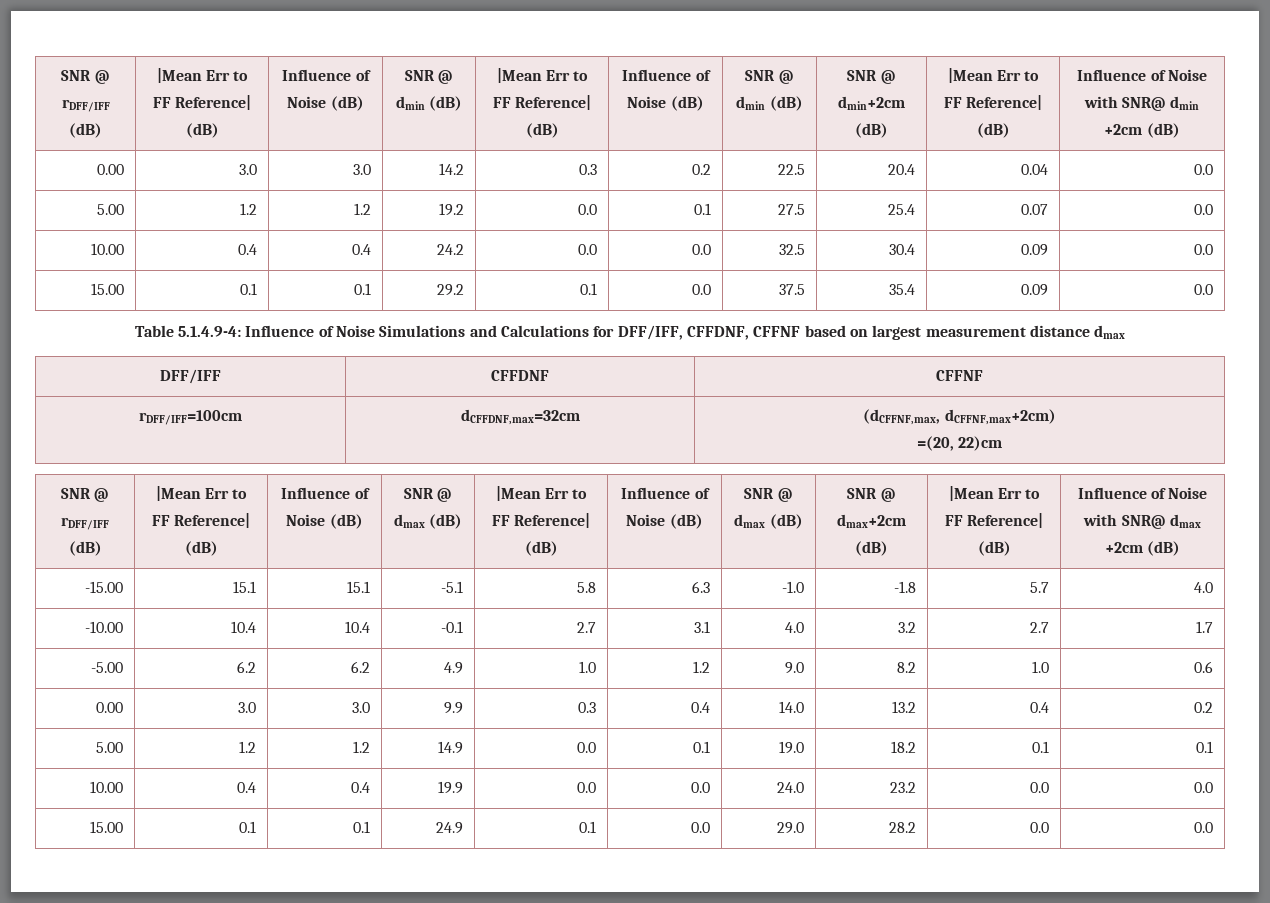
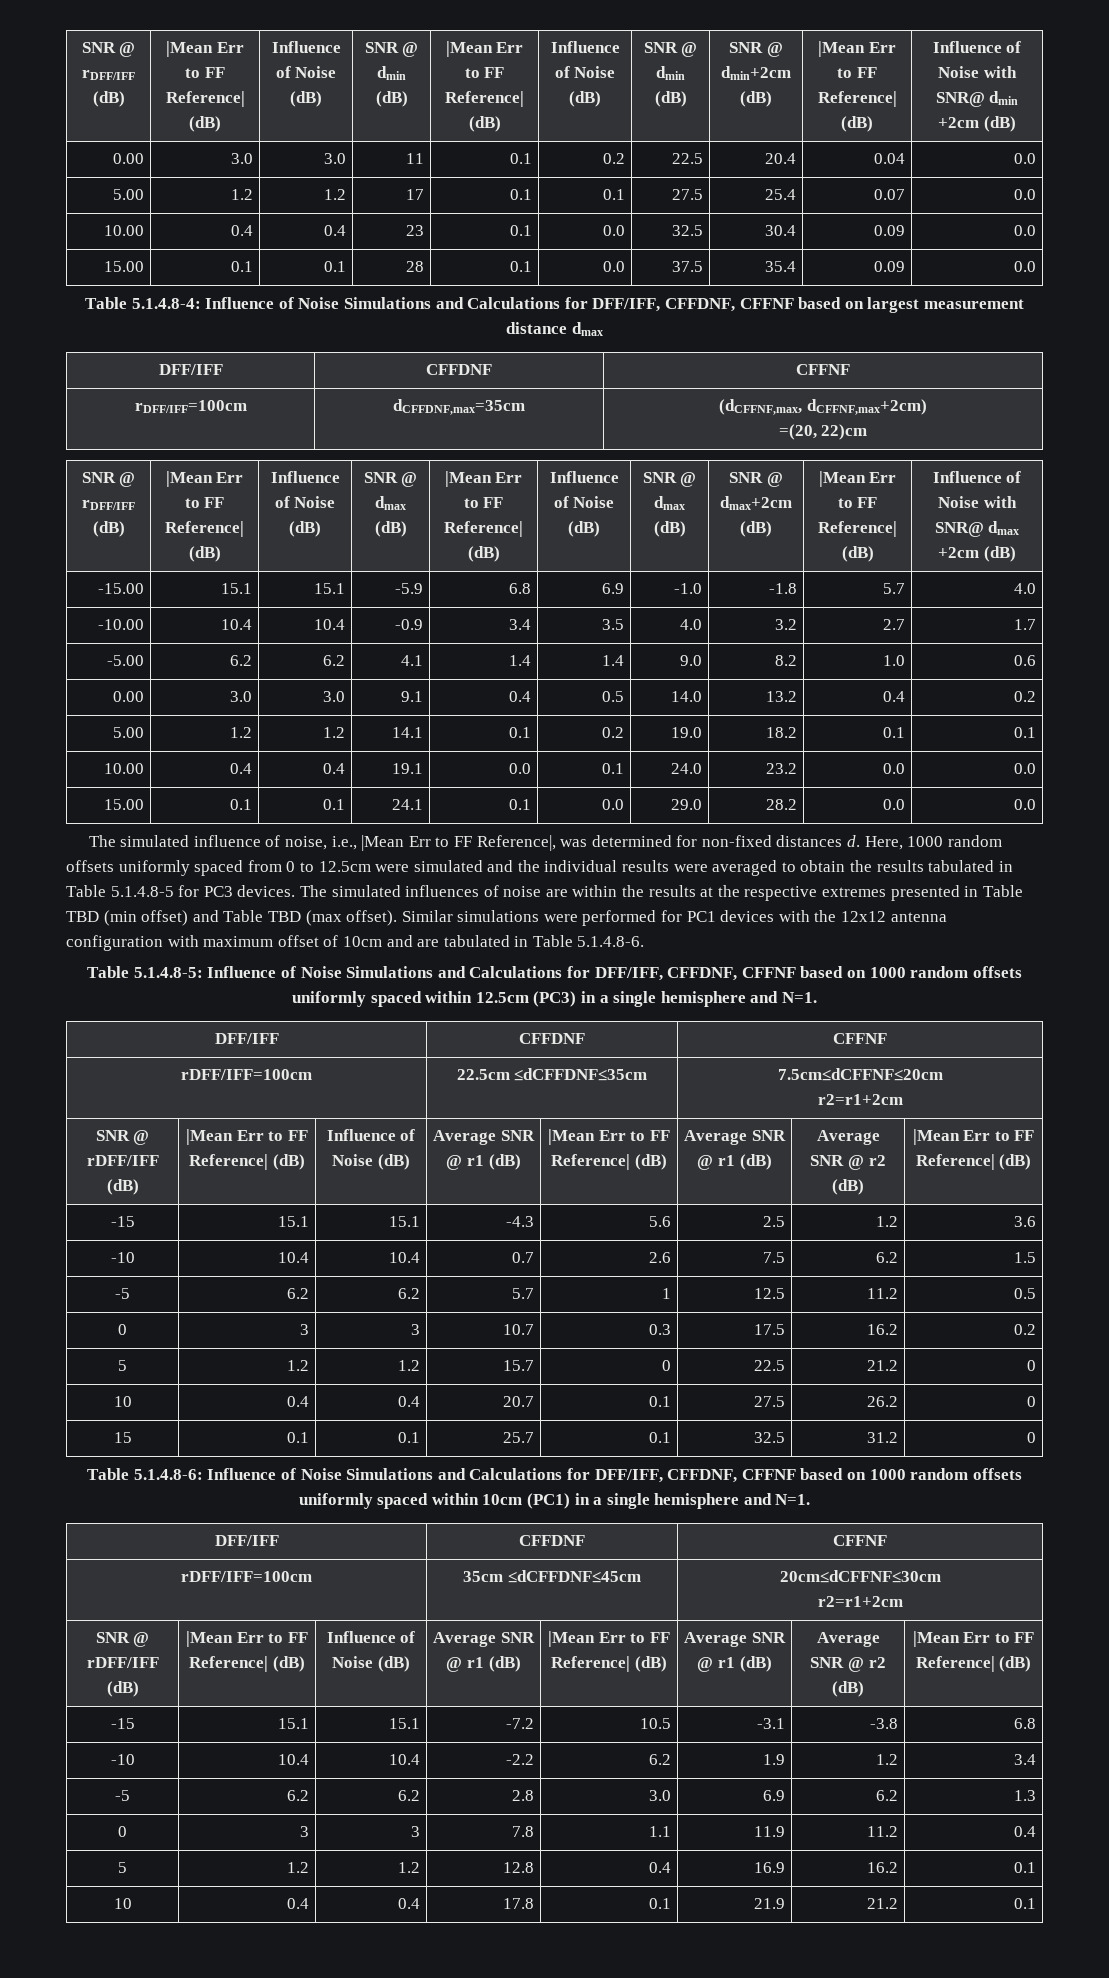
[438,163,464,175] [578,164,597,175] 14.2 | 0.3 -> [405,153,424,164] [509,153,532,164] 11 | 0.1
[438,203,464,216] [577,204,597,215] 19.2 | 0.0 -> [405,189,424,200] [509,189,532,200] 17 | 0.1
[436,244,464,255] [577,244,597,255] 24.2 | 0.0 -> [405,225,424,236] [509,225,532,236] 23 | 0.1
[436,284,464,296] 29.2 -> [405,261,424,272] 28
[178,326,242,337] 5.1.4.9-4: -> [131,298,201,309] 5.1.4.8-4:
[460,409,580,425] dCFFDNF,max=32cm -> [393,399,525,415] dCFFDNF,max=35cm
[440,581,463,593] [576,582,596,593] [691,581,710,593] -5.1 | 5.8 | 6.3 -> [394,583,423,594] [508,583,531,594] [601,583,624,594] -5.9 | 6.8 | 6.9
[440,621,463,633] [576,622,596,633] [693,621,710,633] -0.1 | 2.7 | 3.1 -> [394,619,423,630] [508,619,531,630] [601,619,624,630] -0.9 | 3.4 | 3.5
[443,662,463,674] [578,661,596,673] [692,661,710,673] 4.9 | 1.0 | 1.2 -> [400,655,423,666] [508,655,531,666] [601,655,624,666] 4.1 | 1.4 | 1.4
[443,702,463,714] [577,702,596,713] [690,702,710,713] 9.9 | 0.3 | 0.4 -> [400,691,423,702] [508,691,531,702] [601,691,624,702] 9.1 | 0.4 | 0.5
[437,741,463,754] [576,742,596,753] [692,741,710,753] 14.9 | 0.0 | 0.1 -> [391,727,423,738] [508,727,531,738] [601,727,624,738] 14.1 | 0.1 | 0.2
[437,781,463,794] [576,782,596,793] [690,782,710,793] 19.9 | 0.0 | 0.0 -> [391,763,423,774] [508,763,531,774] [601,763,624,774] 19.1 | 0.0 | 0.1
[435,822,463,834] 24.9 -> [391,799,423,810] 24.1
(1213, 827) none -> [88,835,1002,851] [66,860,1013,876] [66,885,1023,901] [66,910,947,926] [66,935,645,951] [87,966,1022,981] [292,991,817,1007] [214,1033,279,1044] [519,1033,585,1044] [832,1033,887,1044] [181,1069,312,1080] [456,1068,648,1081] [777,1068,943,1081] [817,1094,903,1105] [95,1130,150,1145] [86,1155,159,1166] [106,1179,139,1195] [186,1129,308,1145] [189,1154,305,1170] [326,1129,416,1141] [332,1154,410,1170] [433,1130,535,1145] [446,1154,521,1170] [548,1129,670,1145] [551,1154,667,1170] [684,1130,786,1145] [697,1154,772,1170] [816,1130,880,1145] [810,1155,886,1170] [831,1179,864,1195] [912,1129,1035,1145] [915,1154,1032,1170] [110,1216,135,1227] [277,1216,309,1227] [388,1216,420,1227] [505,1216,534,1227] [648,1216,671,1227] [762,1216,785,1227] [875,1216,898,1227] [1013,1216,1036,1227] [110,1252,135,1263] [277,1252,309,1263] [388,1252,420,1263] [511,1252,534,1263] [648,1252,671,1263] [762,1252,785,1263] [875,1252,898,1263] [1013,1252,1036,1263] [115,1288,130,1299] [286,1288,309,1299] [397,1288,420,1299] [511,1288,534,1299] [661,1288,671,1299] [753,1288,785,1299] [866,1288,898,1299] [1013,1288,1036,1299] [118,1324,127,1335] [299,1324,309,1335] [410,1324,420,1335] [502,1324,534,1335] [648,1324,671,1335] [753,1324,785,1335] [866,1324,898,1335] [1013,1324,1036,1335] [118,1360,127,1371] [286,1360,309,1371] [397,1360,420,1371] [502,1360,534,1371] [661,1360,671,1371] [753,1360,785,1371] [866,1360,898,1371] [1026,1360,1036,1371] [113,1396,132,1407] [286,1396,309,1407] [397,1396,420,1407] [502,1396,534,1407] [648,1396,671,1407] [753,1396,785,1407] [866,1396,898,1407] [1026,1396,1036,1407] [113,1432,132,1443] [286,1432,309,1443] [397,1432,420,1443] [502,1432,534,1443] [648,1432,671,1443] [753,1432,785,1443] [866,1432,898,1443] [1026,1432,1036,1443] [87,1468,1022,1483] [298,1493,811,1509] [214,1535,279,1546] [519,1535,585,1546] [832,1535,887,1546] [181,1571,312,1582] [463,1570,641,1583] [779,1570,941,1583] [817,1596,903,1607] [95,1632,150,1647] [86,1657,159,1668] [106,1681,139,1697] [186,1631,308,1647] [189,1656,305,1672] [326,1631,416,1643] [332,1656,410,1672] [433,1632,535,1647] [446,1656,521,1672] [548,1631,670,1647] [551,1656,667,1672] [684,1632,786,1647] [697,1656,772,1672] [816,1632,880,1647] [810,1657,886,1672] [831,1681,864,1697] [912,1631,1035,1647] [915,1656,1032,1672] [110,1718,135,1729] [277,1718,309,1729] [388,1718,420,1729] [505,1718,534,1729] [639,1718,671,1729] [756,1718,785,1729] [869,1718,898,1729] [1013,1718,1036,1729] [110,1754,135,1765] [277,1754,309,1765] [388,1754,420,1765] [505,1754,534,1765] [648,1754,671,1765] [762,1754,785,1765] [875,1754,898,1765] [1013,1754,1036,1765] [115,1790,130,1801] [286,1790,309,1801] [397,1790,420,1801] [511,1790,534,1801] [648,1790,671,1801] [762,1790,785,1801] [875,1790,898,1801] [1013,1790,1036,1801] [118,1826,127,1837] [299,1826,309,1837] [410,1826,420,1837] [511,1826,534,1837] [648,1826,671,1837] [753,1826,785,1837] [866,1826,898,1837] [1013,1826,1036,1837] [118,1862,127,1873] [286,1862,309,1873] [397,1862,420,1873] [502,1862,534,1873] [648,1862,671,1873] [753,1862,785,1873] [866,1862,898,1873] [1013,1862,1036,1873] [113,1898,132,1909] [286,1898,309,1909] [397,1898,420,1909] [502,1898,534,1909] [648,1898,671,1909] [753,1898,785,1909] [866,1898,898,1909] [1013,1898,1036,1909] // The simulated influence of noise, i.e., |Mean Err to FF Reference|, was determined for non-fixed distances d. Here, 1000 random offsets uniformly spaced from 0 to 12.5cm were simulated and the individual results were averaged to obtain the results tabulated in Table 5.1.4.8-5 for PC3 devices. The simulated influences of noise are within the results at the respective extremes presented in Table TBD (min offset) and Table TBD (max offset). Similar simulations were performed for PC1 devices with the 12x12 antenna configuration with maximum offset of 10cm and are tabulated in Table 5.1.4.8-6. // Table 5.1.4.8-5: Influence of Noise Simulations and Calculations for DFF/IFF, CFFDNF, CFFNF based on 1000 random offsets uniformly spaced within 12.5cm (PC3) in a single hemisphere and N=1. // DFF/IFF | CFFDNF | CFFNF // rDFF/IFF=100cm | 22.5cm ≤dCFFDNF≤35cm | 7.5cm≤dCFFNF≤20cm // r2=r1+2cm // SNR @ rDFF/IFF (dB) | |Mean Err to FF Reference| (dB) | Influence of Noise (dB) | Average SNR @ r1 (dB) | |Mean Err to FF Reference| (dB) | Average SNR @ r1 (dB) | Average SNR @ r2 (dB) | |Mean Err to FF Reference| (dB) // -15 | 15.1 | 15.1 | -4.3 | 5.6 | 2.5 | 1.2 | 3.6 // -10 | 10.4 | 10.4 | 0.7 | 2.6 | 7.5 | 6.2 | 1.5 // -5 | 6.2 | 6.2 | 5.7 | 1 | 12.5 | 11.2 | 0.5 // 0 | 3 | 3 | 10.7 | 0.3 | 17.5 | 16.2 | 0.2 // 5 | 1.2 | 1.2 | 15.7 | 0 | 22.5 | 21.2 | 0 // 10 | 0.4 | 0.4 | 20.7 | 0.1 | 27.5 | 26.2 | 0 // 15 | 0.1 | 0.1 | 25.7 | 0.1 | 32.5 | 31.2 | 0 // Table 5.1.4.8-6: Influence of Noise Simulations and Calculations for DFF/IFF, CFFDNF, CFFNF based on 1000 random offsets uniformly spaced within 10cm (PC1) in a single hemisphere and N=1. // DFF/IFF | CFFDNF | CFFNF // rDFF/IFF=100cm | 35cm ≤dCFFDNF≤45cm | 20cm≤dCFFNF≤30cm // r2=r1+2cm // SNR @ rDFF/IFF (dB) | |Mean Err to FF Reference| (dB) | Influence of Noise (dB) | Average SNR @ r1 (dB) | |Mean Err to FF Reference| (dB) | Average SNR @ r1 (dB) | Average SNR @ r2 (dB) | |Mean Err to FF Reference| (dB) // -15 | 15.1 | 15.1 | -7.2 | 10.5 | -3.1 | -3.8 | 6.8 // -10 | 10.4 | 10.4 | -2.2 | 6.2 | 1.9 | 1.2 | 3.4 // -5 | 6.2 | 6.2 | 2.8 | 3.0 | 6.9 | 6.2 | 1.3 // 0 | 3 | 3 | 7.8 | 1.1 | 11.9 | 11.2 | 0.4 // 5 | 1.2 | 1.2 | 12.8 | 0.4 | 16.9 | 16.2 | 0.1 // 10 | 0.4 | 0.4 | 17.8 | 0.1 | 21.9 | 21.2 | 0.1

